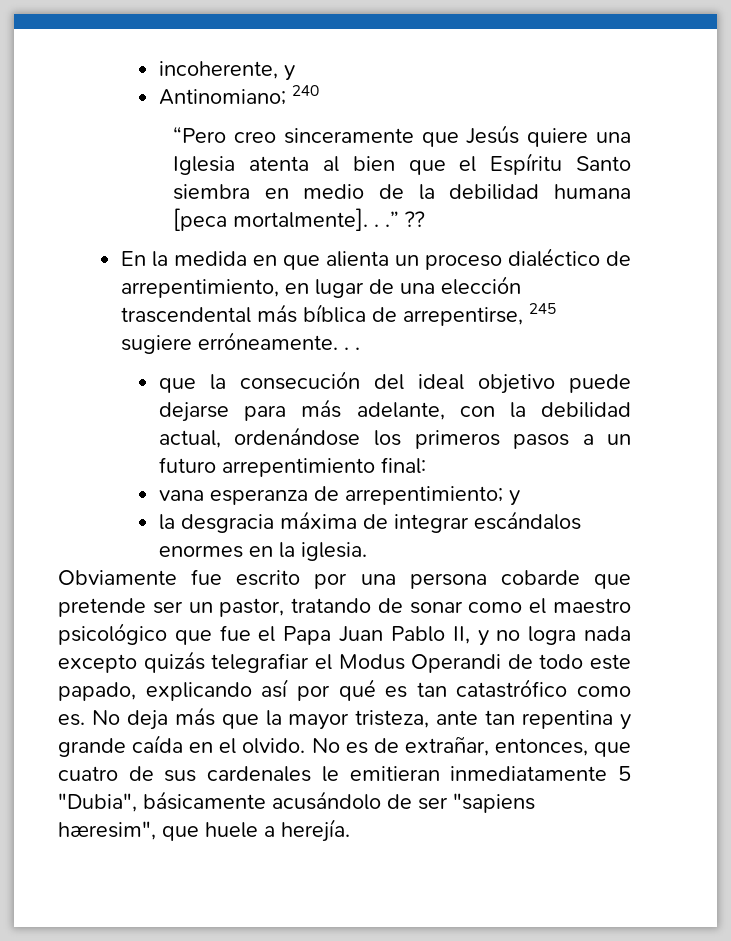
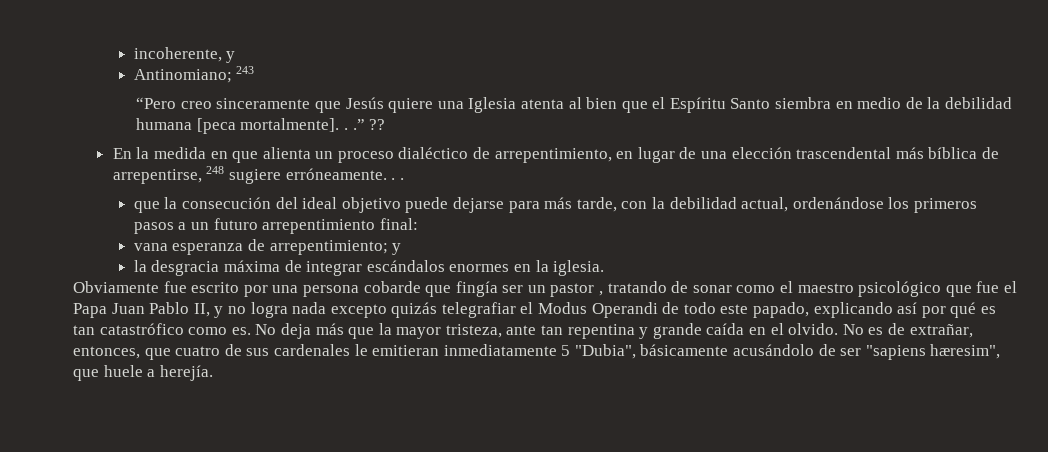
[291,85,319,96] 240 -> [236,66,255,74] 243
[528,303,556,314] 245 -> [206,166,225,174] 248
[356,402,445,420] adelante, -> [576,197,617,212] tarde,
[58,598,146,617] pretende -> [455,281,498,297] fingía
[219,598,285,617] pastor, -> [550,283,604,297] pastor ,

